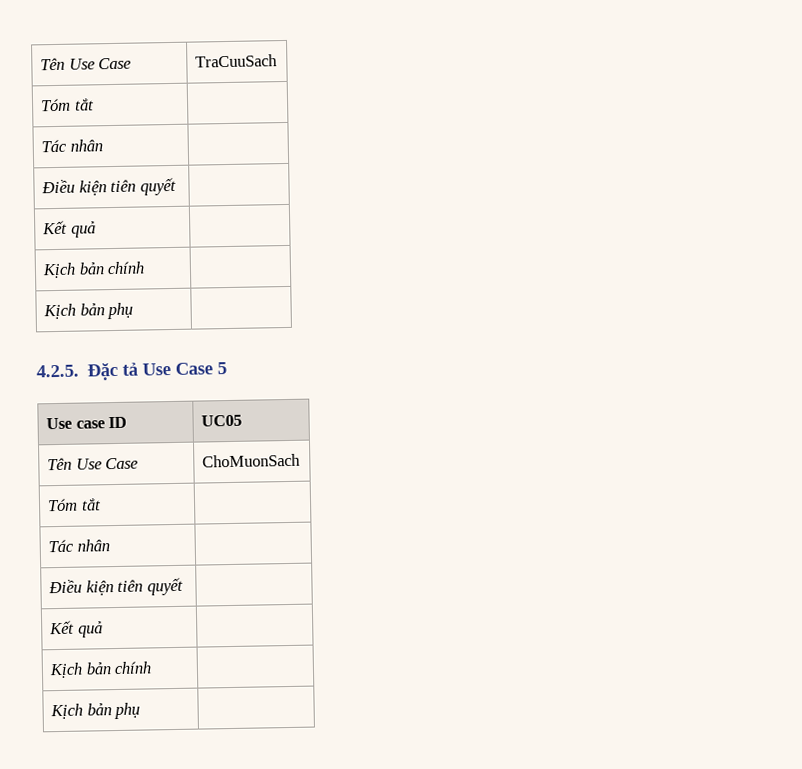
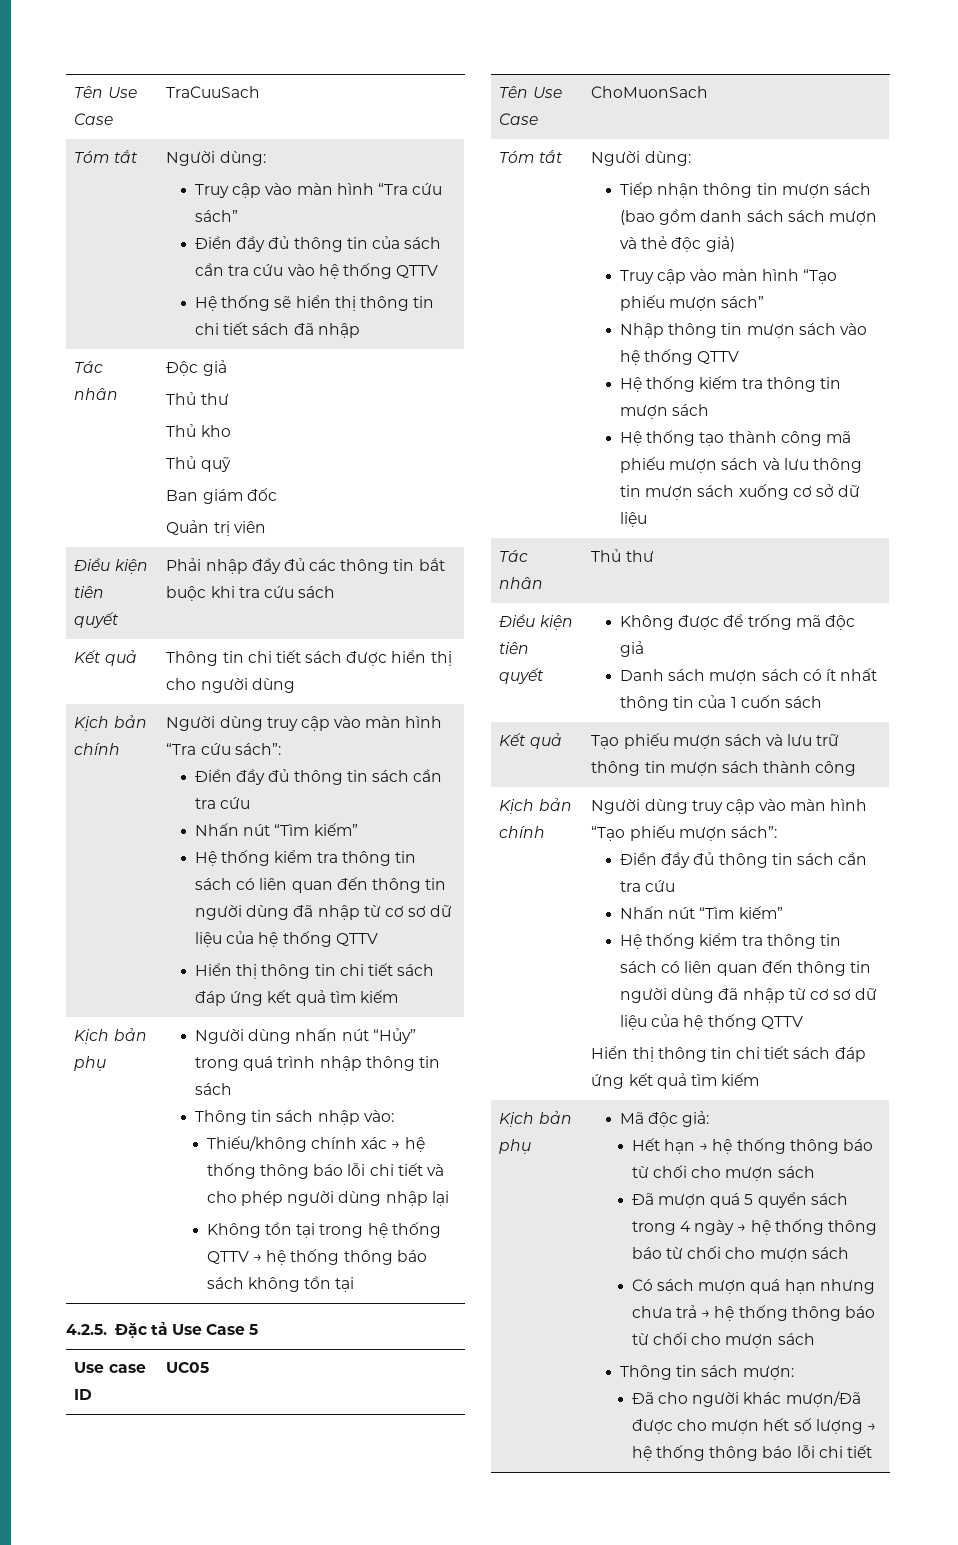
[41,139,103,153] [41,177,176,196] [42,220,96,238] [42,261,146,279] [43,302,134,320] // Tác nhân | // Điều kiện tiên quyết | // Kết quả | // Kịch bản chính | // Kịch bản phụ | -> [166,151,266,166] [195,183,443,198] [195,210,239,222] [195,236,442,252] [195,263,439,279] [195,295,435,311] [195,322,360,338] [74,361,104,373] [74,388,119,400] [166,360,227,376] [166,392,229,405] [166,424,231,437] [166,456,231,472] [166,488,277,504] [166,520,266,536] [74,558,148,574] [74,586,105,598] [74,612,120,628] [166,558,445,574] [166,586,336,601] [74,650,137,666] [166,650,452,666] [166,678,295,693] [74,715,147,731] [74,743,121,755] [166,716,443,731] [166,743,281,755] [195,769,443,785] [195,797,251,809] [195,823,358,836] [195,850,417,866] [195,877,447,893] [195,905,453,920] [195,931,378,947] [195,963,435,979] [195,990,399,1006] [74,1028,147,1044] [74,1056,107,1071] [195,1028,416,1044] [195,1056,441,1071] [195,1083,233,1095] [195,1110,394,1125] [206,1136,425,1152] [206,1163,444,1179] [206,1191,449,1206] [206,1222,441,1238] [206,1249,427,1265] [206,1276,355,1292] Người dùng: // Truy cập vào màn hình “Tra cứu sách” // Điền đầy đủ thông tin của sách cần tra cứu vào hệ thống QTTV // Hệ thống sẽ hiển thị thông tin chi tiết sách đã nhập // Tác nhân | Độc giả // Thủ thư // Thủ kho // Thủ quỹ // Ban giám đốc // Quản trị viên // Điều kiện tiên quyết | Phải nhập đầy đủ các thông tin bắt buộc khi tra cứu sách // Kết quả | Thông tin chi tiết sách được hiển thị cho người dùng // Kịch bản chính | Người dùng truy cập vào màn hình “Tra cứu sách”: // Điền đầy đủ thông tin sách cần tra cứu // Nhấn nút “Tìm kiếm” // Hệ thống kiểm tra thông tin sách có liên quan đến thông tin người dùng đã nhập từ cơ sơ dữ liệu của hệ thống QTTV // Hiển thị thông tin chi tiết sách đáp ứng kết quả tìm kiếm // Kịch bản phụ | Người dùng nhấn nút “Hủy” trong quá trình nhập thông tin sách // Thông tin sách nhập vào: // Thiếu/không chính xác → hệ thống thông báo lỗi chi tiết và cho phép người dùng nhập lại // Không tồn tại trong hệ thống QTTV → hệ thống thông báo sách không tồn tại
[48,539,110,553] [48,577,183,596] [49,620,103,638] [49,661,153,679] [50,702,141,720] // Tác nhân | // Điều kiện tiên quyết | // Kết quả | // Kịch bản chính | // Kịch bản phụ | -> [591,151,691,166] [620,182,872,198] [620,209,878,225] [620,236,735,252] [620,269,838,284] [620,295,765,311] [620,323,868,338] [620,349,740,365] [620,376,842,392] [620,404,710,419] [620,430,852,446] [620,457,863,473] [620,484,861,500] [620,512,648,527] [499,550,529,562] [499,577,544,589] [591,549,654,562] [499,614,573,630] [499,642,530,654] [499,668,545,684] [620,614,856,630] [620,641,645,657] [620,668,878,684] [620,695,823,711] [499,733,562,749] [591,733,840,749] [591,761,857,776] [499,798,572,814] [499,826,546,838] [591,799,868,814] [591,825,777,841] [620,852,868,868] [620,880,676,892] [620,906,783,919] [620,933,842,949] [620,960,872,976] [620,988,878,1003] [620,1014,803,1030] [591,1046,866,1062] [591,1073,760,1089] [499,1111,572,1127] [499,1139,532,1154] [620,1111,710,1127] [631,1138,873,1154] [631,1165,815,1181] [631,1192,848,1208] [631,1219,877,1235] [631,1246,849,1262] [631,1279,875,1294] [631,1305,875,1321] [631,1332,815,1348] [620,1365,794,1380] [631,1391,861,1407] [631,1418,876,1434] [631,1445,872,1461] Người dùng: // Tiếp nhận thông tin mượn sách (bao gồm danh sách sách mượn và thẻ độc giả) // Truy cập vào màn hình “Tạo phiếu mượn sách” // Nhập thông tin mượn sách vào hệ thống QTTV // Hệ thống kiếm tra thông tin mượn sách // Hệ thống tạo thành công mã phiếu mượn sách và lưu thông tin mượn sách xuống cơ sở dữ liệu // Tác nhân | Thủ thư // Điều kiện tiên quyết | Không được để trống mã độc giả // Danh sách mượn sách có ít nhất thông tin của 1 cuốn sách // Kết quả | Tạo phiếu mượn sách và lưu trữ thông tin mượn sách thành công // Kịch bản chính | Người dùng truy cập vào màn hình “Tạo phiếu mượn sách”: // Điền đầy đủ thông tin sách cần tra cứu // Nhấn nút “Tìm kiếm” // Hệ thống kiểm tra thông tin sách có liên quan đến thông tin người dùng đã nhập từ cơ sơ dữ liệu của hệ thống QTTV // Hiển thị thông tin chi tiết sách đáp ứng kết quả tìm kiếm // Kịch bản phụ | Mã độc giả: // Hết hạn → hệ thống thông báo từ chối cho mượn sách // Đã mượn quá 5 quyển sách trong 4 ngày → hệ thống thông báo từ chối cho mượn sách // Có sách mượn quá hạn nhưng chưa trả → hệ thống thông báo từ chối cho mượn sách // Thông tin sách mượn: // Đã cho người khác mượn/Đã được cho mượn hết số lượng → hệ thống thông báo lỗi chi tiết

